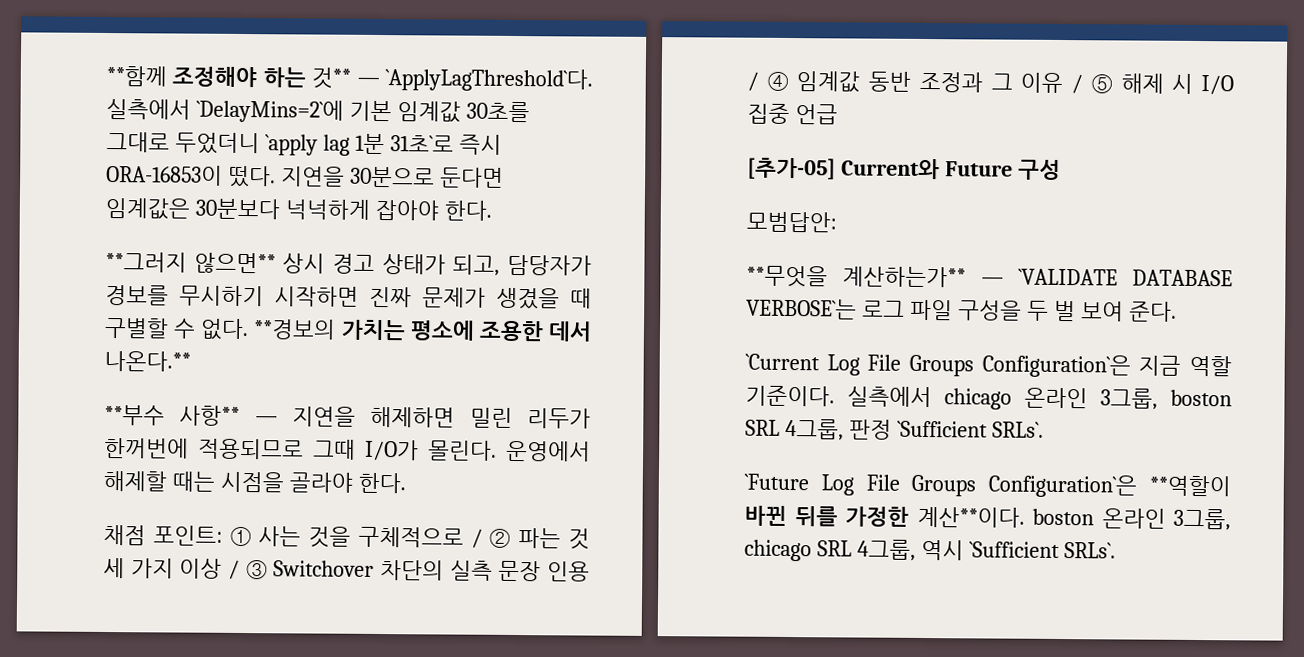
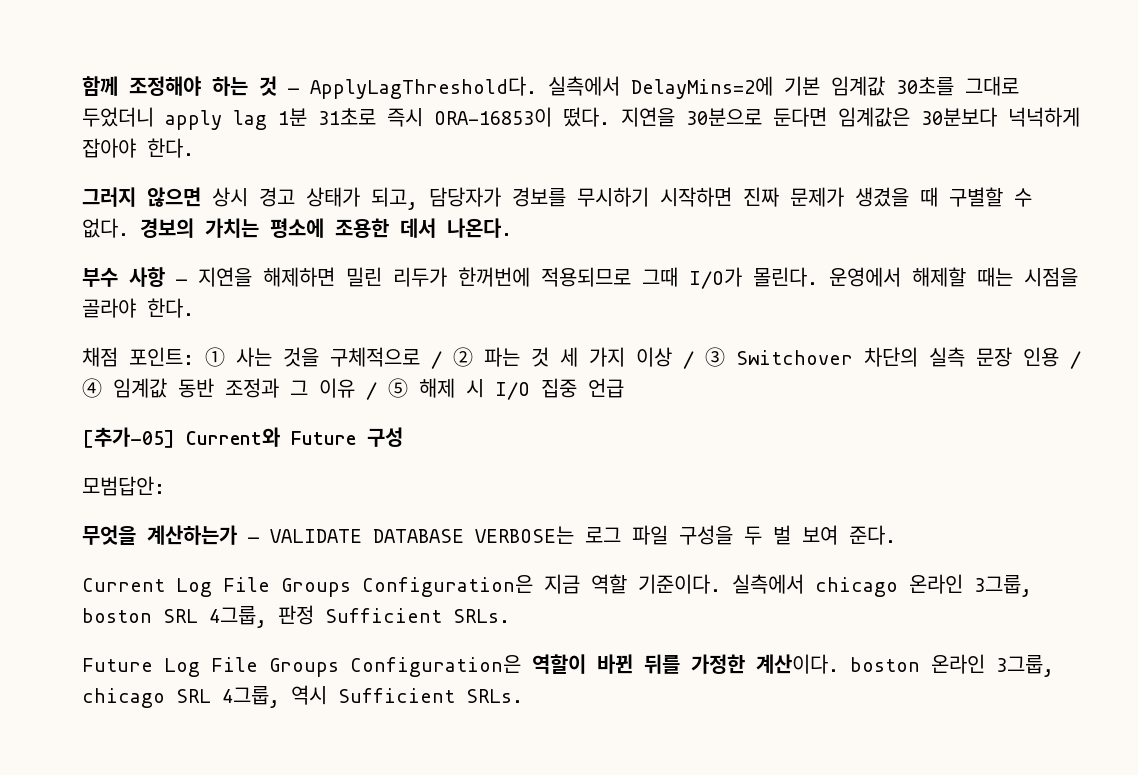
[106,65,167,87] **함께 -> [82,76,118,96] 함께
[311,67,593,92] [106,98,344,123] 것** — `ApplyLagThreshold`다. 실측에서 `DelayMins=2`에 -> [259,76,773,99] 것 — ApplyLagThreshold다. 실측에서 DelayMins=2에
[264,134,318,156] `apply -> [165,110,222,130] apply
[389,135,454,152] 31초`로 -> [318,108,376,125] 31초로
[105,251,276,274] **그러지 않으면** -> [82,187,201,207] 그러지 않으면
[253,319,337,340] **경보의 -> [140,218,194,238] 경보의
[104,350,191,372] [104,404,241,426] 나온다.** // **부수 사항** -> [447,218,512,238] [82,267,165,287] 나온다. // 부수 사항
[746,265,1233,288] [746,298,857,320] **무엇을 계산하는가** — `VALIDATE DATABASE VERBOSE`는 -> [82,525,574,545] 무엇을 계산하는가 — VALIDATE DATABASE VERBOSE는
[745,353,1131,378] `Current Log File Groups Configuration`은 -> [82,575,533,597] Current Log File Groups Configuration은
[896,420,1044,438] [744,473,1231,498] `Sufficient SRLs`. // `Future Log File Groups Configuration`은 **역할이 -> [325,608,510,623] [82,654,586,677] Sufficient SRLs. // Future Log File Groups Configuration은 역할이
[916,506,1025,528] 계산**이다. -> [756,654,839,674] 계산이다.
[968,541,1116,559] `Sufficient SRLs`. -> [338,688,523,703] Sufficient SRLs.

